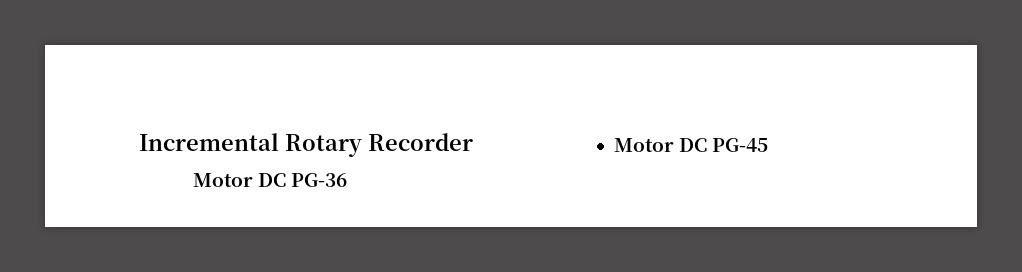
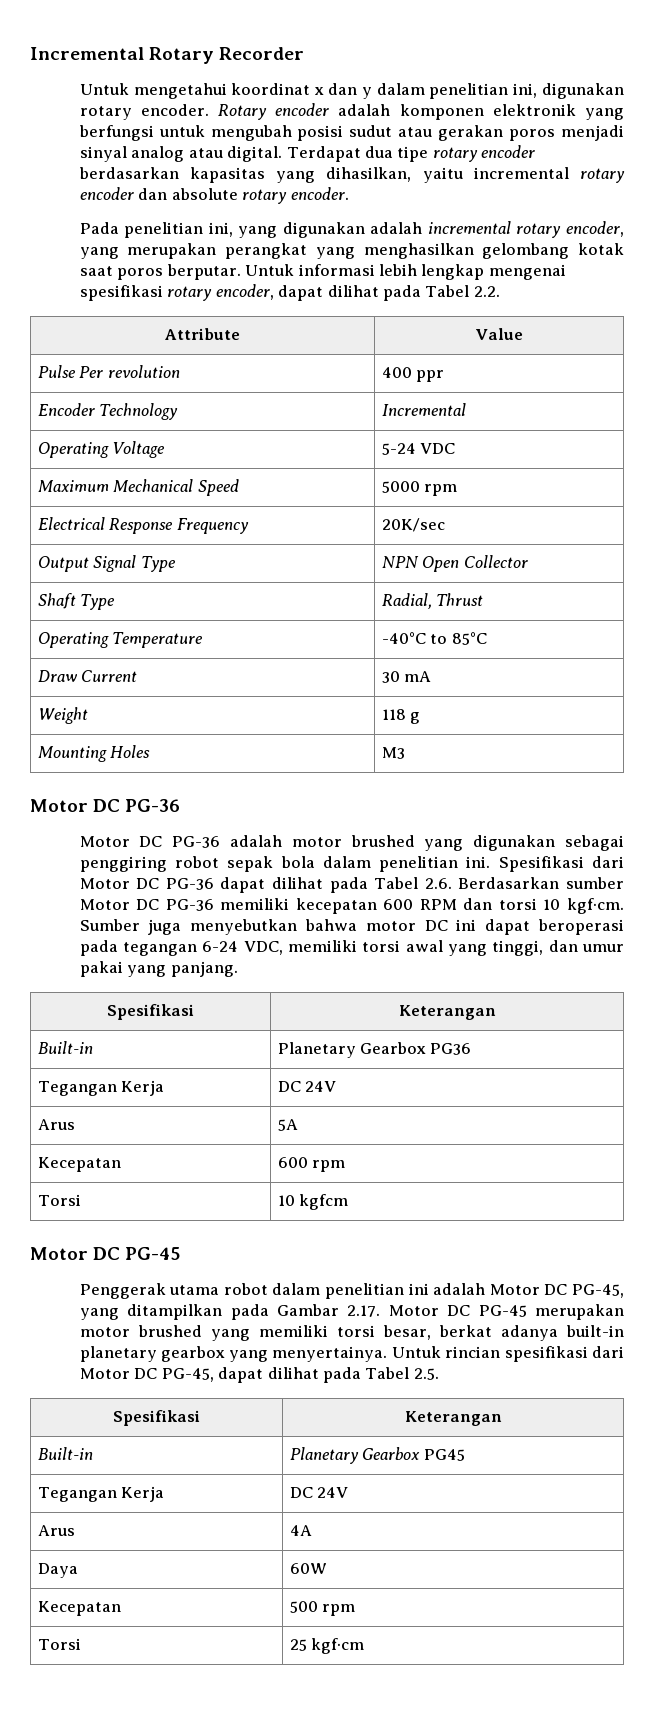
[192,173,348,187] [613,138,768,152] Motor DC PG-36 // Motor DC PG-45 -> [79,83,624,99] [79,103,624,120] [78,125,625,141] [79,145,536,162] [78,167,626,183] [79,187,349,204] [79,221,625,238] [79,243,625,259] [79,264,566,280] [79,284,500,301] [165,328,240,340] [475,328,523,340] [37,365,180,378] [381,367,445,382] [37,403,179,420] [381,403,466,416] [37,441,166,458] [381,443,456,455] [37,479,239,496] [381,481,458,496] [37,517,249,534] [381,518,445,532] [37,555,176,572] [381,555,528,572] [37,593,116,610] [381,593,484,609] [37,632,204,648] [381,632,487,645] [37,670,138,682] [381,671,432,683] [37,707,88,724] [381,709,421,724] [37,745,151,762] [381,747,405,759] [30,799,181,812] [79,835,625,851] [79,856,625,872] [79,877,624,893] [79,898,625,914] [79,919,625,935] [79,940,624,956] [79,961,238,977] [107,1004,194,1020] [398,1005,496,1020] [37,1041,93,1054] [277,1042,471,1058] [37,1080,165,1096] [277,1081,337,1092] [37,1119,75,1130] [277,1119,298,1131] [37,1157,121,1172] [277,1157,346,1172] [37,1194,81,1206] [277,1194,349,1210] [30,1247,181,1260] [79,1283,624,1299] [79,1304,625,1320] [79,1325,625,1341] [79,1346,624,1362] [79,1367,439,1383] [113,1410,200,1426] [404,1411,502,1426] [37,1447,93,1460] [289,1447,465,1464] [37,1486,165,1502] [289,1487,349,1498] [37,1525,75,1536] [289,1525,312,1536] [37,1563,78,1578] [289,1563,327,1574] [37,1601,121,1616] [289,1601,356,1616] [37,1638,81,1650] [289,1638,365,1654] Untuk mengetahui koordinat x dan y dalam penelitian ini, digunakan rotary encoder. Rotary encoder adalah komponen elektronik yang berfungsi untuk mengubah posisi sudut atau gerakan poros menjadi sinyal analog atau digital. Terdapat dua tipe rotary encoder berdasarkan kapasitas yang dihasilkan, yaitu incremental rotary encoder dan absolute rotary encoder. // Pada penelitian ini, yang digunakan adalah incremental rotary encoder, yang merupakan perangkat yang menghasilkan gelombang kotak saat poros berputar. Untuk informasi lebih lengkap mengenai spesifikasi rotary encoder, dapat dilihat pada Tabel 2.2. // Attribute | Value // Pulse Per revolution | 400 ppr // Encoder Technology | Incremental // Operating Voltage | 5-24 VDC // Maximum Mechanical Speed | 5000 rpm // Electrical Response Frequency | 20K/sec // Output Signal Type | NPN Open Collector // Shaft Type | Radial, Thrust // Operating Temperature | -40°C to 85°C // Draw Current | 30 mA // Weight | 118 g // Mounting Holes | M3 // Motor DC PG-36 // Motor DC PG-36 adalah motor brushed yang digunakan sebagai penggiring robot sepak bola dalam penelitian ini. Spesifikasi dari Motor DC PG-36 dapat dilihat pada Tabel 2.6. Berdasarkan sumber Motor DC PG-36 memiliki kecepatan 600 RPM dan torsi 10 kgf·cm. Sumber juga menyebutkan bahwa motor DC ini dapat beroperasi pada tegangan 6-24 VDC, memiliki torsi awal yang tinggi, dan umur pakai yang panjang. // Spesifikasi | Keterangan // Built-in | Planetary Gearbox PG36 // Tegangan Kerja | DC 24V // Arus | 5A // Kecepatan | 600 rpm // Torsi | 10 kgfcm // Motor DC PG-45 // Penggerak utama robot dalam penelitian ini adalah Motor DC PG-45, yang ditampilkan pada Gambar 2.17. Motor DC PG-45 merupakan motor brushed yang memiliki torsi besar, berkat adanya built-in planetary gearbox yang menyertainya. Untuk rincian spesifikasi dari Motor DC PG-45, dapat dilihat pada Tabel 2.5. // Spesifikasi | Keterangan // Built-in | Planetary Gearbox PG45 // Tegangan Kerja | DC 24V // Arus | 4A // Daya | 60W // Kecepatan | 500 rpm // Torsi | 25 kgf·cm

